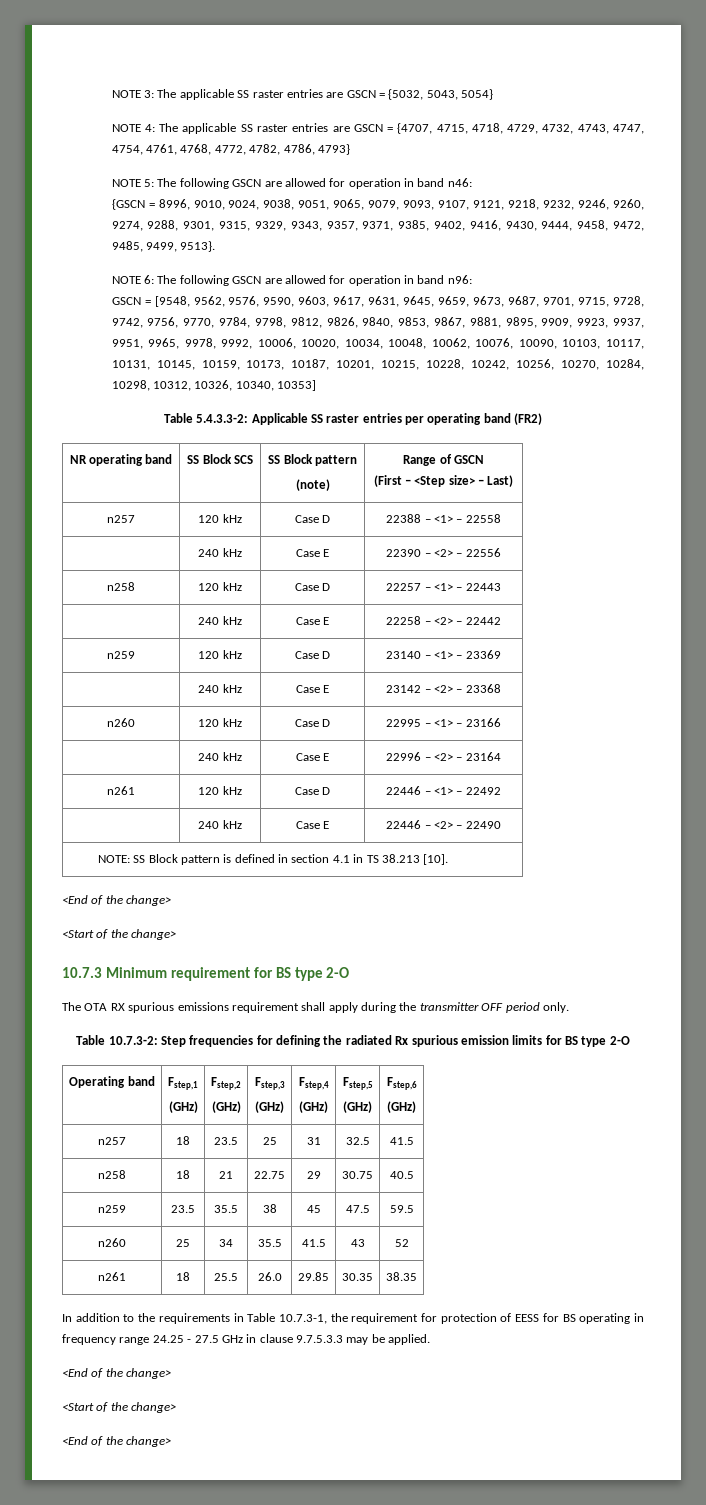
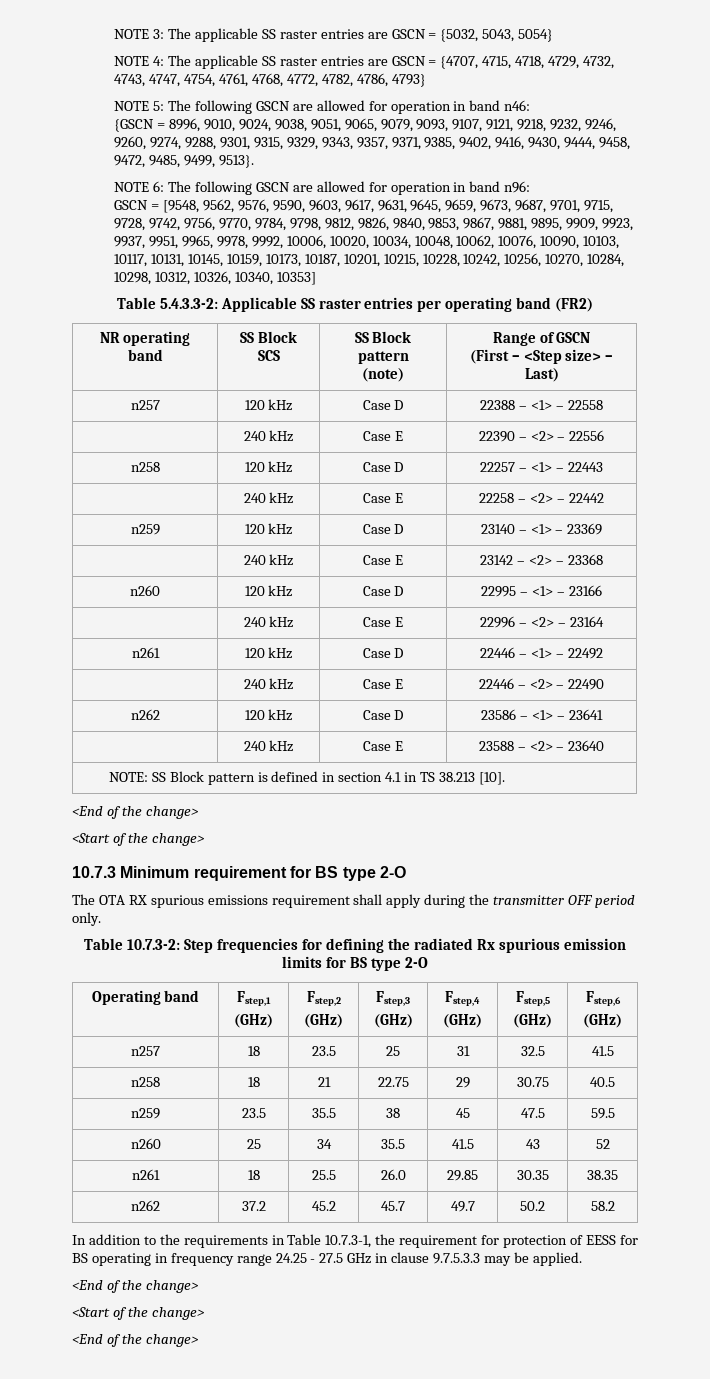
(501, 825) none -> [130,709,160,720] [244,709,293,721] [362,710,404,720] [481,709,603,720] [243,740,294,752] [363,741,403,751] [478,740,605,751] // n262 | 120 kHz | Case D | 23586 – <1> – 23641 // | 240 kHz | Case E | 23588 – <2> – 23640
(417, 1276) none -> [131,1200,160,1211] [241,1201,266,1211] [311,1201,336,1211] [381,1201,405,1211] [450,1201,475,1212] [520,1201,545,1211] [590,1201,615,1211] // n262 | 37.2 | 45.2 | 45.7 | 49.7 | 50.2 | 58.2

